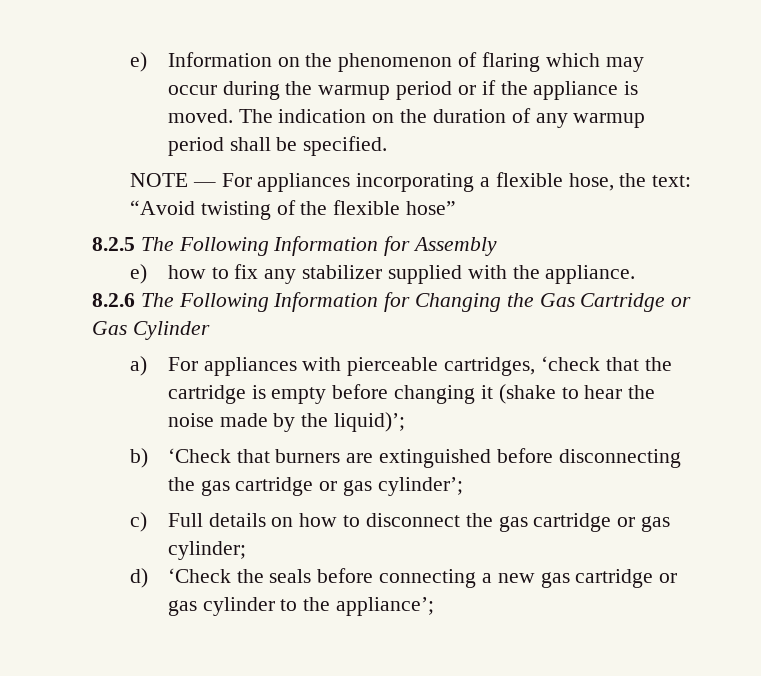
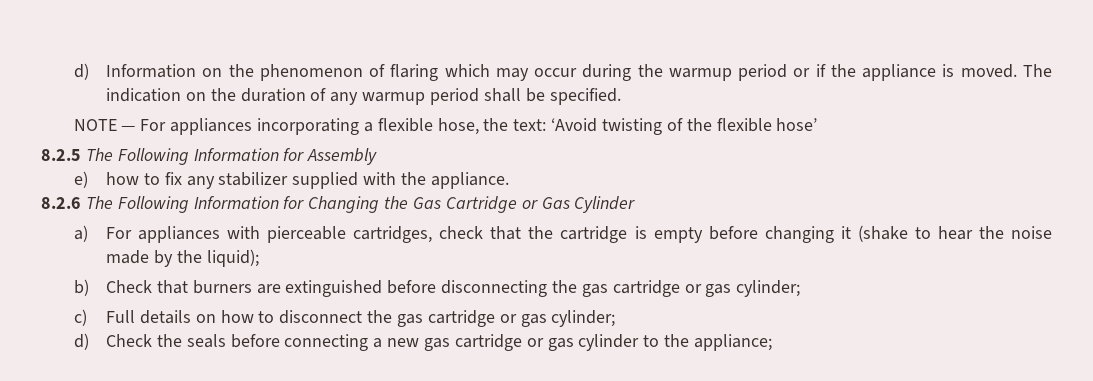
[129,52,147,72] e) -> [73,63,89,80] d)
[129,200,195,215] “Avoid -> [551,118,598,132] ‘Avoid
[405,201,456,215] hose” -> [776,118,818,131] hose’
[540,356,600,371] ‘check -> [439,226,484,239] check
[334,412,406,432] liquid)’; -> [206,249,259,267] liquid);
[167,448,231,463] ‘Check -> [106,280,153,293] Check
[377,477,463,496] cylinder’; -> [736,280,801,297] cylinder;
[167,568,231,583] ‘Check -> [106,334,153,347] Check
[336,597,435,616] appliance’; -> [694,334,773,351] appliance;

